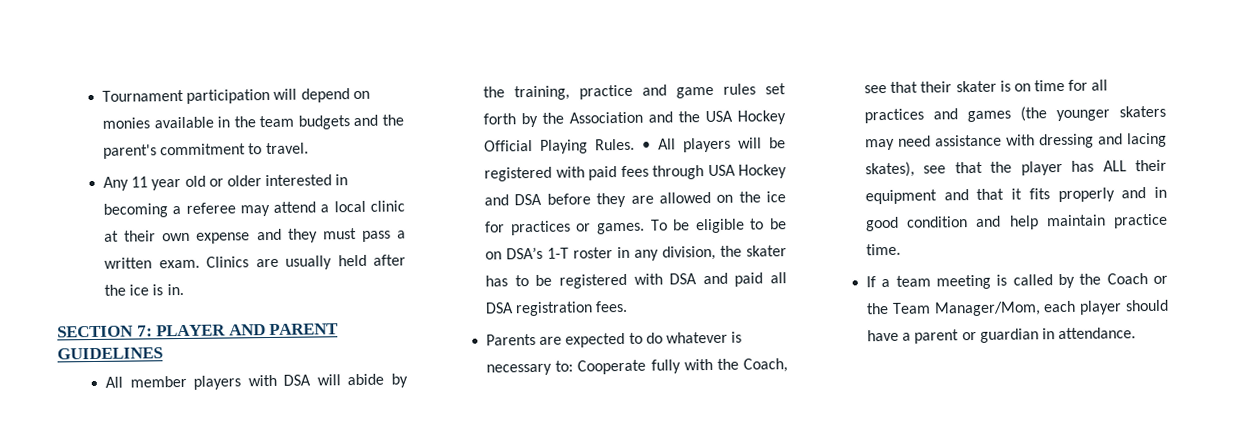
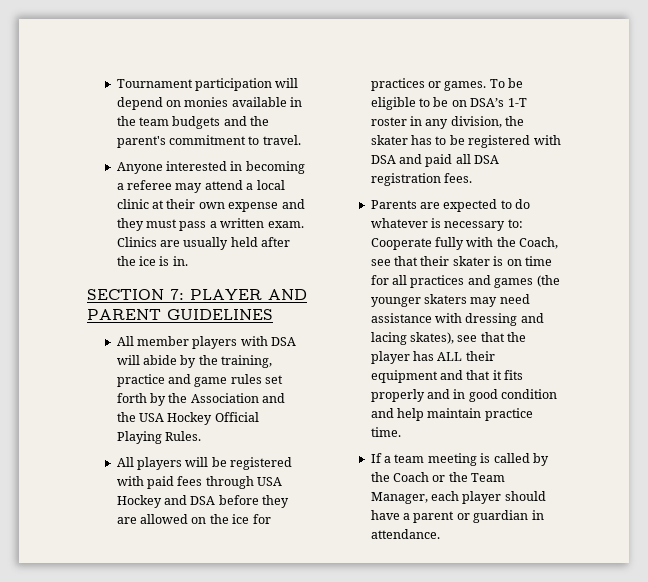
[102,175,262,191] Any 11 year old or older -> [116,162,163,174] Anyone
[641,141,651,150] • -> (202, 436) //
[933,301,1041,317] Manager/Mom, -> [370,492,428,504] Manager,

